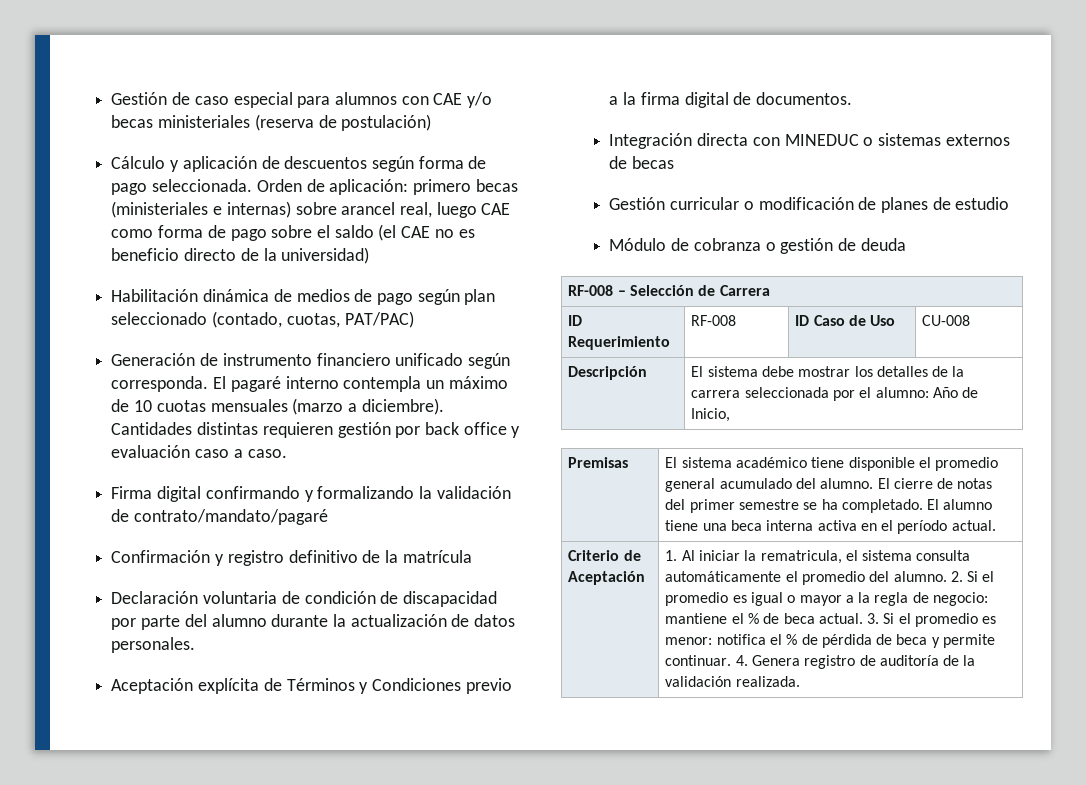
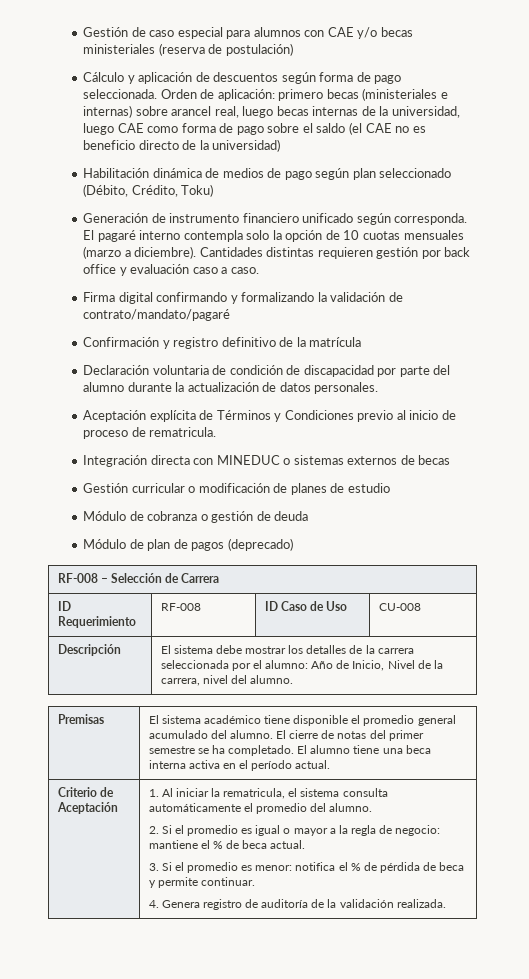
(477, 210) none -> [276,106,460,118] [83,123,115,135] becas internas de la universidad, luego
[212,311,414,328] (contado, cuotas, PAT/PAC) -> [83,184,214,197] (Débito, Crédito, Toku)
[426,376,508,389] un máximo -> [246,230,323,242] solo la opción
[609,92,853,108] a la firma digital de documentos. -> [396,410,456,420] [83,427,217,439] al inicio de proceso de rematricula.
(906, 244) none -> [83,538,293,551] // Módulo de plan de pagos (deprecado)
(731, 415) none -> [387,660,443,669] [160,675,294,686] Nivel de la carrera, nivel del alumno.
(947, 576) none -> (373, 807) //
(863, 618) none -> (306, 844) //
(732, 660) none -> (255, 881) //

